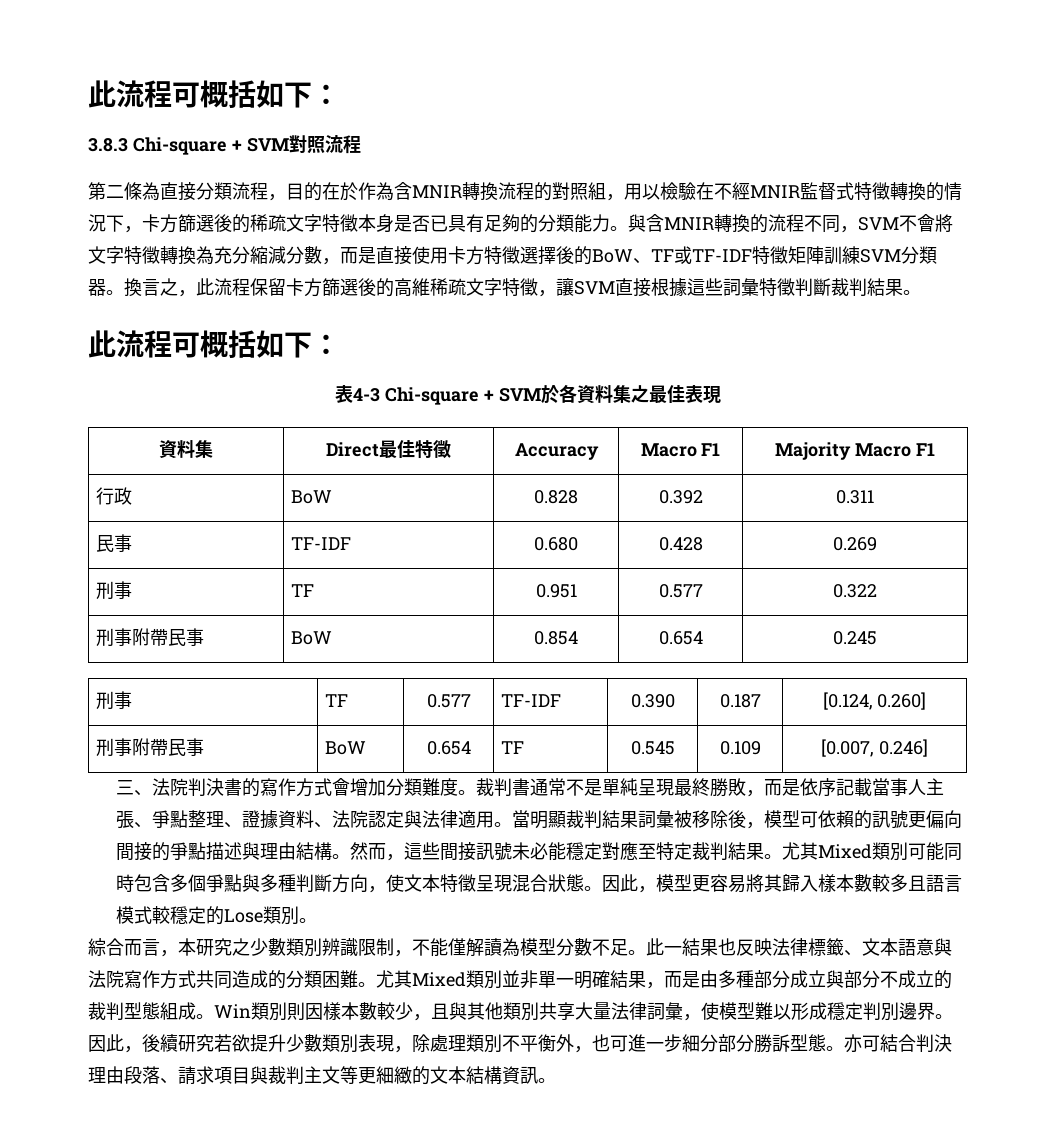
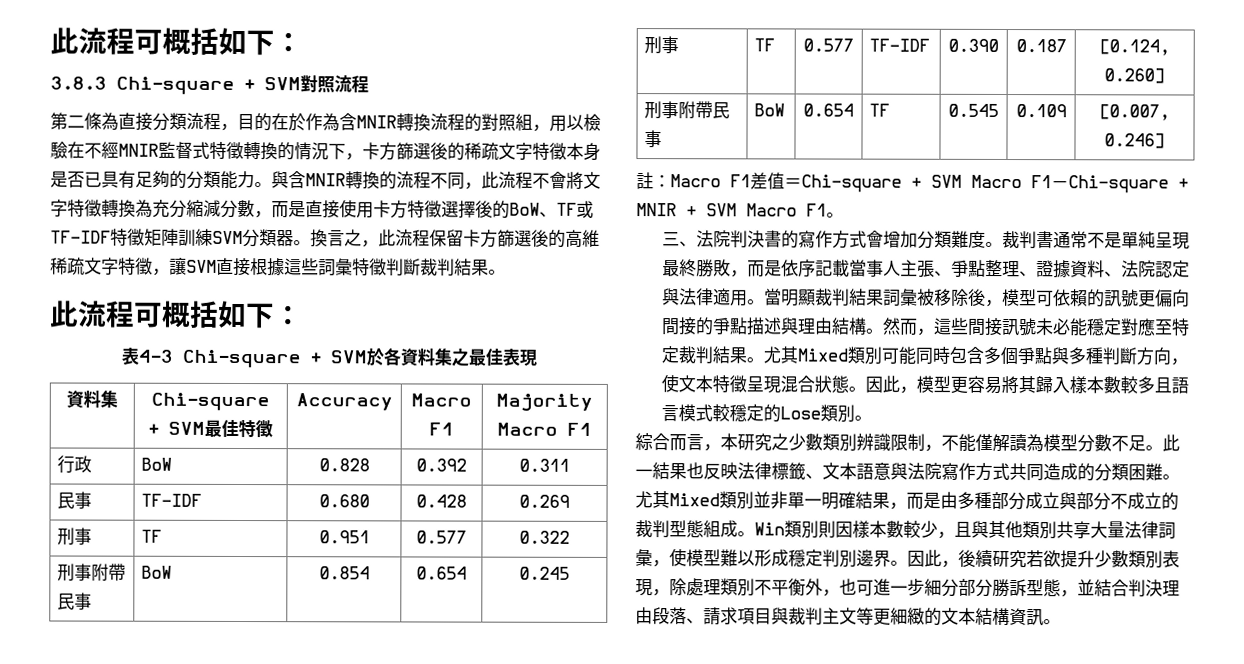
[858,217,899,231] SVM -> [481,171,533,189] 此流程
[326,442,379,457] Direct -> [151,392,270,412] [148,421,205,435] Chi-square + SVM
(928, 748) none -> [636,172,1189,194] [636,203,844,218] // 註：Macro F1差值＝Chi-square + SVM Macro F1－Chi-square + MNIR + SVM Macro F1。
[826,1034,880,1053] 。亦可 -> [1060,579,1095,598] ，並

